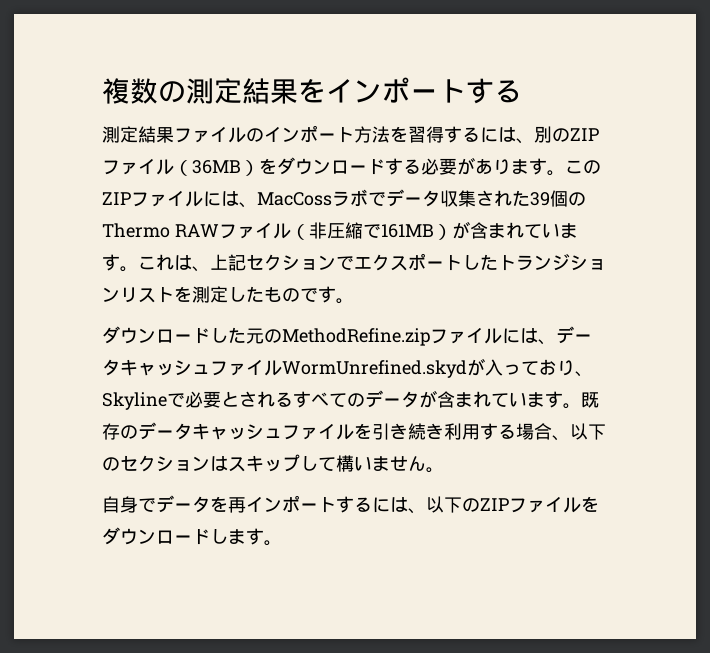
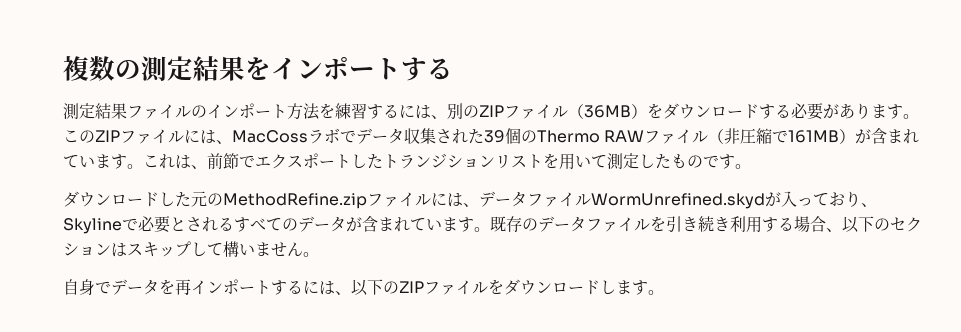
[408,126,444,143] 習得 -> [335,103,367,119] 練習
[210,254,336,271] 上記セクション -> [207,153,239,169] 前節
(192, 294) none -> [559,153,607,170] 用いて
[120,359,210,376] キャッシュ -> (527, 199) none
[192,423,282,440] キャッシュ -> (586, 224) none

